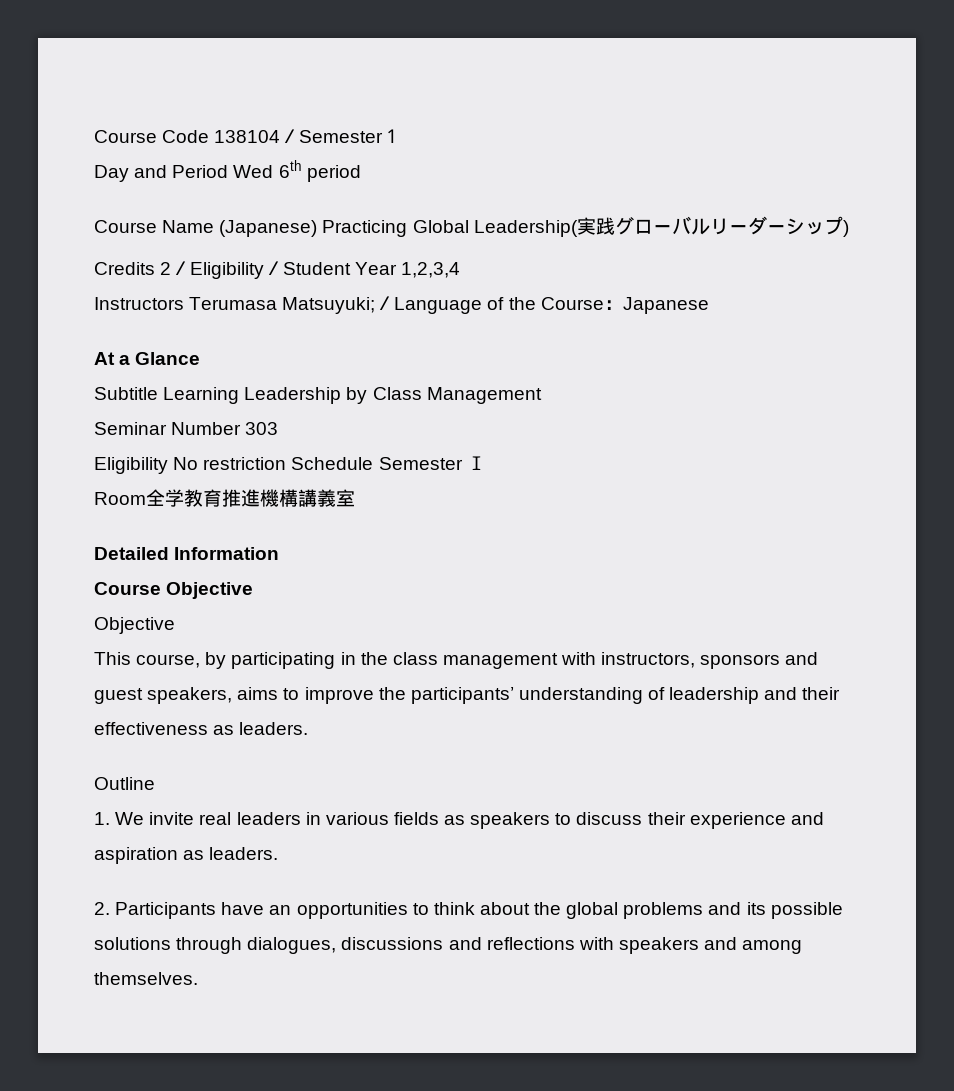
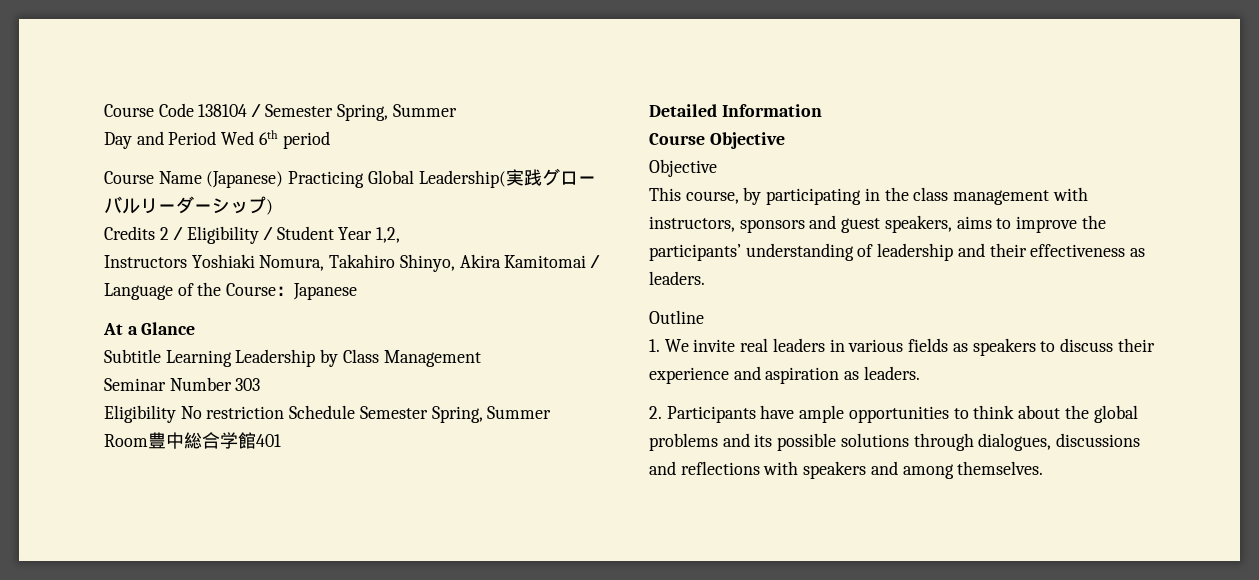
[382,129,402,143] １ -> [337,104,457,121] Spring, Summer
[401,262,461,278] 1,2,3,4 -> [376,227,401,243] 1,2,
[189,297,376,314] Terumasa Matsuyuki; -> [191,254,587,272] Yoshiaki Nomura, Takahiro Shinyo, Akira Kamitomai
[466,456,486,470] Ⅰ -> [431,406,552,423] Spring, Summer
[146,489,355,507] 全学教育推進機構講義室 -> [148,432,281,449] 豊中総合学館401
[269,905,292,915] an -> [799,405,845,423] ample

